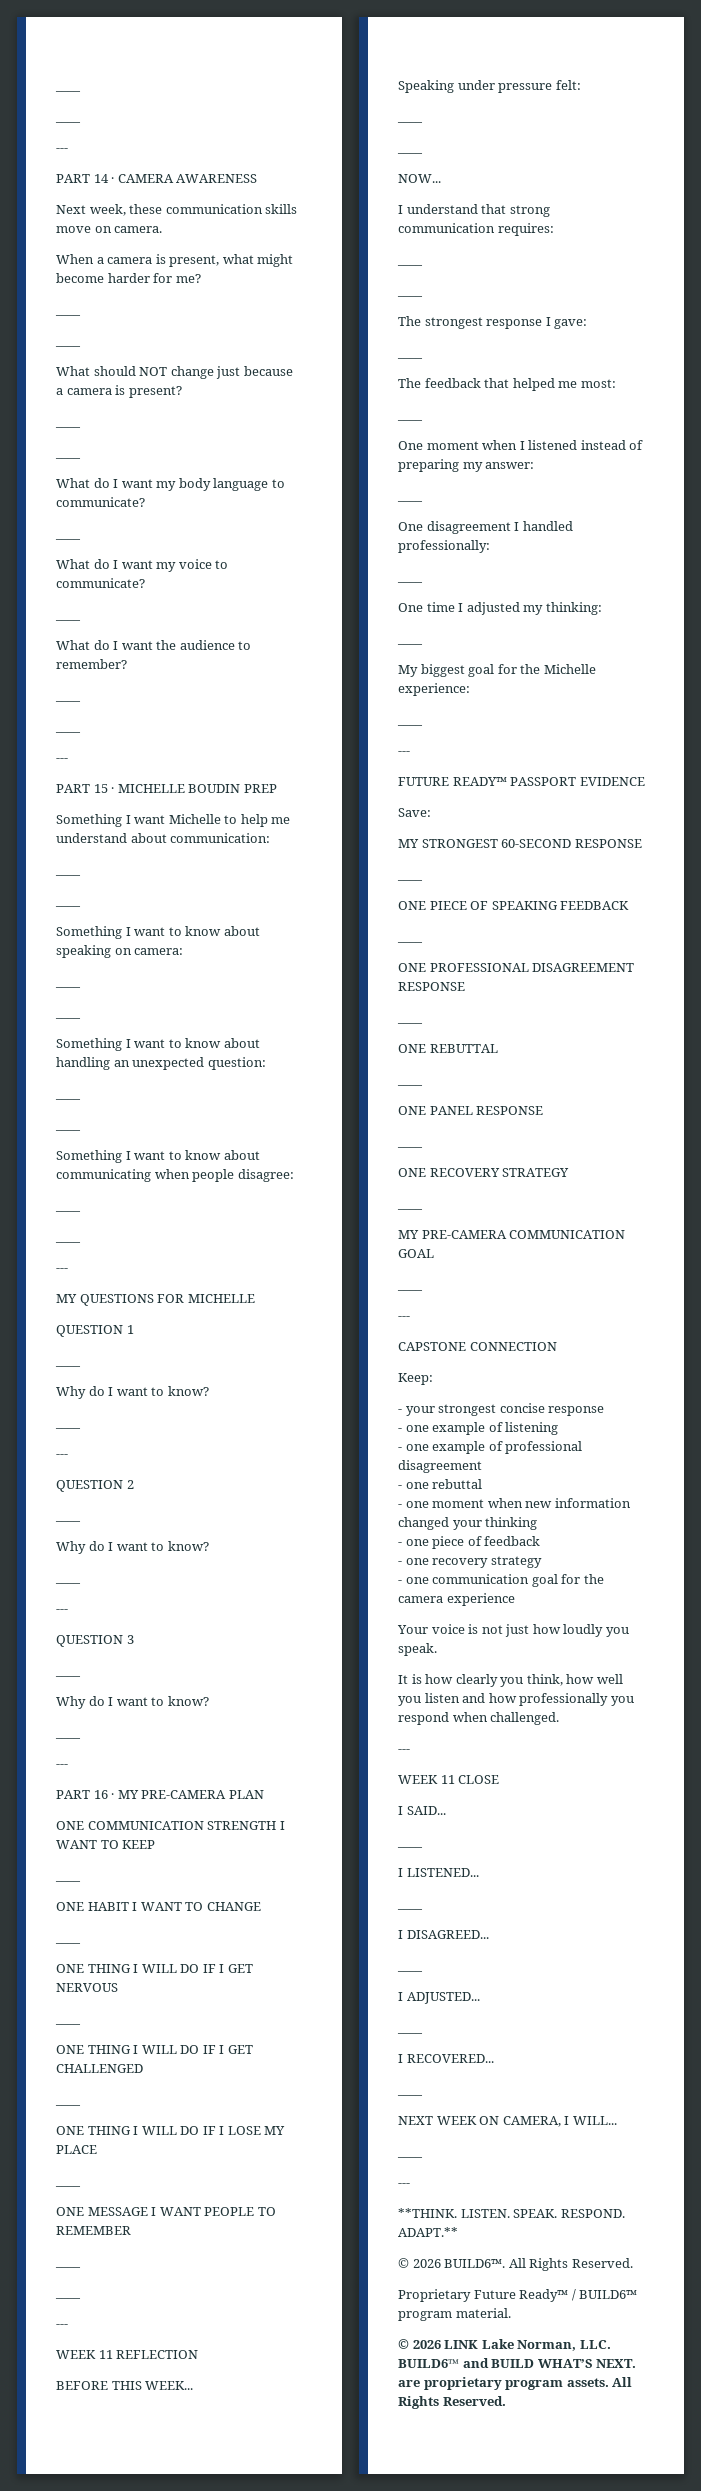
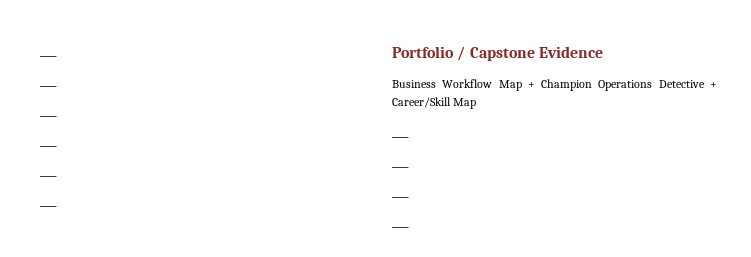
[55,90,81,92] [55,121,81,123] [56,148,68,152] [56,174,258,183] [56,204,298,216] [56,226,163,233] [56,254,294,267] [56,273,201,283] [55,314,81,316] [55,345,81,347] [56,366,293,379] [56,385,182,398] [55,426,81,428] [55,457,81,459] [56,478,285,491] [56,497,145,507] [55,538,81,540] [56,559,229,572] [56,578,145,588] [55,619,81,621] [56,640,252,650] [56,659,127,669] [55,700,81,702] [55,731,81,733] [56,758,68,762] [56,784,277,793] [56,814,291,827] [56,833,271,843] [55,874,81,876] [55,905,81,907] [56,926,260,939] [56,945,184,958] [55,986,81,988] [55,1017,81,1019] [56,1038,260,1051] [56,1057,266,1070] [55,1098,81,1100] [55,1129,81,1131] [56,1150,260,1163] [56,1169,294,1182] [55,1210,81,1212] [55,1241,81,1243] [56,1268,68,1272] [56,1294,255,1306] [56,1325,134,1337] [55,1365,81,1367] [56,1386,209,1399] [55,1427,81,1429] [56,1454,68,1458] [56,1480,134,1492] [55,1520,81,1522] [56,1541,209,1554] [55,1582,81,1584] [56,1609,68,1613] [56,1635,134,1647] [55,1675,81,1677] [56,1696,209,1709] [55,1737,81,1739] [56,1764,68,1768] [56,1790,264,1799] [56,1821,285,1830] [56,1840,156,1849] [55,1880,81,1882] [56,1902,261,1911] [55,1942,81,1944] [56,1964,253,1973] [56,1983,118,1992] [55,2023,81,2025] [56,2045,253,2054] [56,2064,143,2073] [55,2104,81,2106] [56,2126,286,2135] [56,2145,97,2154] [55,2185,81,2187] [56,2207,276,2216] [56,2226,131,2235] [55,2266,81,2268] [55,2297,81,2299] [56,2324,68,2328] [56,2350,199,2359] [56,2381,194,2390] [398,80,581,93] [397,121,423,123] [397,152,423,154] [398,174,441,183] [398,204,550,217] [398,223,554,236] [397,264,423,266] [397,295,423,297] [398,316,588,329] [397,357,423,359] [398,378,616,391] [397,419,423,421] [398,440,644,450] [398,459,535,472] [397,500,423,502] [398,521,573,534] [398,540,490,553] [397,581,423,583] [398,602,602,615] [397,643,423,645] [398,664,596,677] [398,683,470,696] [397,724,423,726] [398,751,410,755] [398,777,645,786] [398,808,431,817] [398,839,642,848] [397,879,423,881] [398,901,630,910] [397,941,423,943] [398,963,635,972] [398,982,465,991] [397,1022,423,1024] [398,1044,498,1053] [397,1084,423,1086] [398,1106,544,1115] [397,1146,423,1148] [398,1168,570,1177] [397,1208,423,1210] [398,1230,626,1239] [398,1249,434,1258] [397,1289,423,1291] [398,1316,410,1320] [398,1342,557,1351] [398,1373,433,1385] [398,1403,605,1416] [398,1422,559,1435] [398,1441,583,1454] [398,1460,482,1473] [398,1479,483,1489] [398,1498,631,1508] [398,1517,538,1530] [398,1536,541,1549] [398,1556,542,1568] [398,1574,604,1587] [398,1593,515,1606] [397,1624,629,1637] [398,1643,437,1656] [398,1674,623,1687] [398,1693,634,1706] [398,1712,560,1725] [398,1749,410,1753] [398,1775,500,1784] [398,1806,446,1815] [397,1846,423,1848] [398,1868,479,1877] [397,1908,423,1910] [398,1930,489,1939] [397,1970,423,1972] [398,1992,480,2004] [397,2032,423,2034] [398,2054,494,2063] [397,2094,423,2096] [398,2116,617,2127] [397,2156,423,2158] [398,2183,410,2187] [398,2208,625,2218] [398,2227,458,2237] [398,2258,633,2271] [398,2289,638,2302] [398,2308,511,2321] [398,2339,611,2351] [398,2358,637,2368] [398,2377,633,2390] [398,2396,506,2409] ____ // ____ // --- // PART 14 · CAMERA AWARENESS // Next week, these communication skills move on camera. // When a camera is present, what might become harder for me? // ____ // ____ // What should NOT change just because a camera is present? // ____ // ____ // What do I want my body language to communicate? // ____ // What do I want my voice to communicate? // ____ // What do I want the audience to remember? // ____ // ____ // --- // PART 15 · MICHELLE BOUDIN PREP // Something I want Michelle to help me understand about communication: // ____ // ____ // Something I want to know about speaking on camera: // ____ // ____ // Something I want to know about handling an unexpected question: // ____ // ____ // Something I want to know about communicating when people disagree: // ____ // ____ // --- // MY QUESTIONS FOR MICHELLE // QUESTION 1 // ____ // Why do I want to know? // ____ // --- // QUESTION 2 // ____ // Why do I want to know? // ____ // --- // QUESTION 3 // ____ // Why do I want to know? // ____ // --- // PART 16 · MY PRE-CAMERA PLAN // ONE COMMUNICATION STRENGTH I WANT TO KEEP // ____ // ONE HABIT I WANT TO CHANGE // ____ // ONE THING I WILL DO IF I GET NERVOUS // ____ // ONE THING I WILL DO IF I GET CHALLENGED // ____ // ONE THING I WILL DO IF I LOSE MY PLACE // ____ // ONE MESSAGE I WANT PEOPLE TO REMEMBER // ____ // ____ // --- // WEEK 11 REFLECTION // BEFORE THIS WEEK... // Speaking under pressure felt: // ____ // ____ // NOW... // I understand that strong communication requires: // ____ // ____ // The strongest response I gave: // ____ // The feedback that helped me most: // ____ // One moment when I listened instead of preparing my answer: // ____ // One disagreement I handled professionally: // ____ // One time I adjusted my thinking: // ____ // My biggest goal for the Michelle experience: // ____ // --- // FUTURE READY™ PASSPORT EVIDENCE // Save: // MY STRONGEST 60-SECOND RESPONSE // ____ // ONE PIECE OF SPEAKING FEEDBACK // ____ // ONE PROFESSIONAL DISAGREEMENT RESPONSE // ____ // ONE REBUTTAL // ____ // ONE PANEL RESPONSE // ____ // ONE RECOVERY STRATEGY // ____ // MY PRE-CAMERA COMMUNICATION GOAL // ____ // --- // CAPSTONE CONNECTION // Keep: // - your strongest concise response // - one example of listening // - one example of professional disagreement // - one rebuttal // - one moment when new information changed your thinking // - one piece of feedback // - one recovery strategy // - one communication goal for the camera experience // Your voice is not just how loudly you speak. // It is how clearly you think, how well you listen and how professionally you respond when challenged. // --- // WEEK 11 CLOSE // I SAID... // ____ // I LISTENED... // ____ // I DISAGREED... // ____ // I ADJUSTED... // ____ // I RECOVERED... // ____ // NEXT WEEK ON CAMERA, I WILL... // ____ // --- // **THINK. LISTEN. SPEAK. RESPOND. ADAPT.** // © 2026 BUILD6™. All Rights Reserved. // Proprietary Future Ready™ / BUILD6™ program material. // © 2026 LINK Lake Norman, LLC. BUILD6™ and BUILD WHAT’S NEXT. are proprietary program assets. All Rights Reserved. -> [40,55,57,57] [40,85,57,87] [40,115,57,117] [40,145,57,147] [40,175,57,177] [40,205,57,207] [392,46,603,61] [392,79,717,91] [392,97,477,109] [392,136,409,138] [392,166,409,168] [392,196,409,198] [392,226,409,228] ____ // ____ // ____ // ____ // ____ // ____ // Portfolio / Capstone Evidence // Business Workflow Map + Champion Operations Detective + Career/Skill Map // ____ // ____ // ____ // ____

